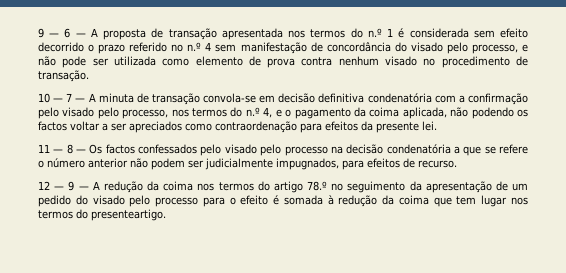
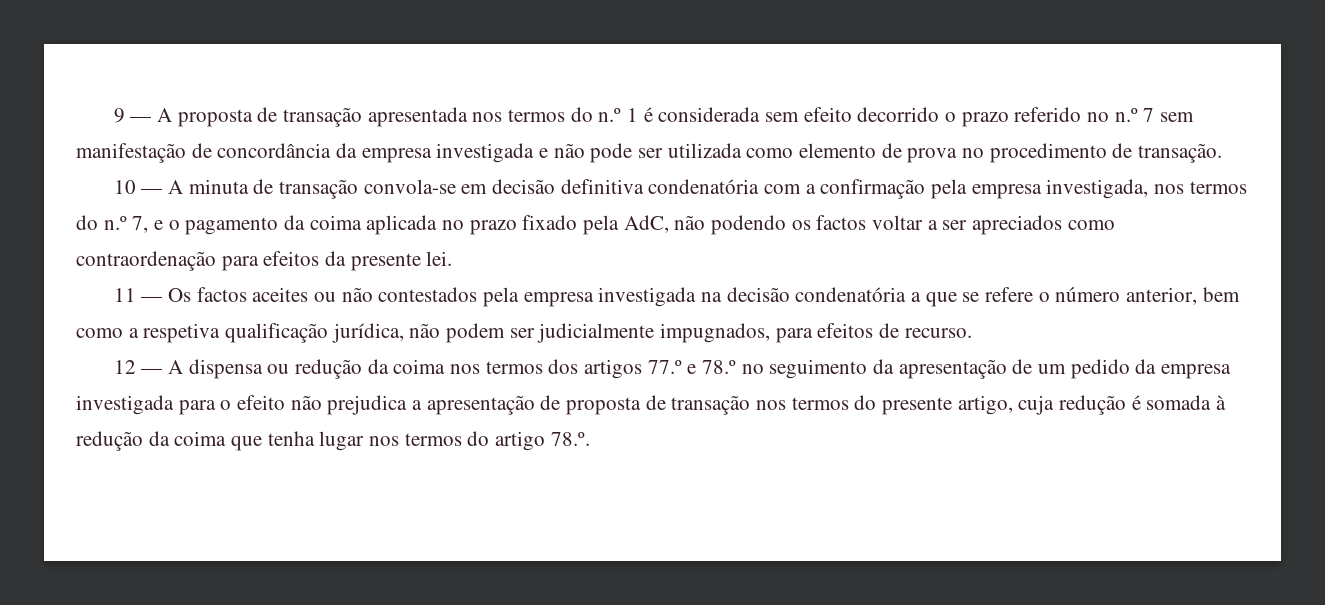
[38,28,86,38] 9 — 6 — -> [113,108,152,123] 9 —
[205,42,212,51] 4 -> [1143,108,1155,122] 7
[394,42,518,54] do visado pelo processo, -> [336,143,535,163] da empresa investigada
[301,56,418,66] contra nenhum visado -> (958, 155) none
[66,93,86,102] 7 — -> (163, 191) none
[38,107,273,119] pelo visado pelo processo, nos termos do n.º 4, -> [930,179,1247,199] [76,215,149,233] pela empresa investigada, nos termos do n.º 7,
[402,107,447,119] aplicada, -> [366,215,669,235] aplicada no prazo fixado pela AdC,
[66,144,328,156] 8 — Os factos confessados pelo visado pelo processo -> [167,287,697,307] Os factos aceites ou não contestados pela empresa investigada
[88,158,128,168] anterior -> [1125,287,1240,305] [76,323,404,343] anterior, bem como a respetiva qualificação jurídica,
[68,181,100,191] 9 — A -> [167,359,290,379] A dispensa ou
[257,181,303,193] do artigo -> [548,359,697,379] dos artigos 77.º e
[75,195,269,207] do visado pelo processo para o efeito -> [1135,359,1231,379] [76,395,1127,415] da empresa investigada para o efeito não prejudica a apresentação de proposta de transação nos termos do presente artigo, cuja redução
[456,196,477,205] tem -> [267,431,315,446] tenha
[91,209,166,221] presenteartigo. -> [495,431,590,451] artigo 78.º.

